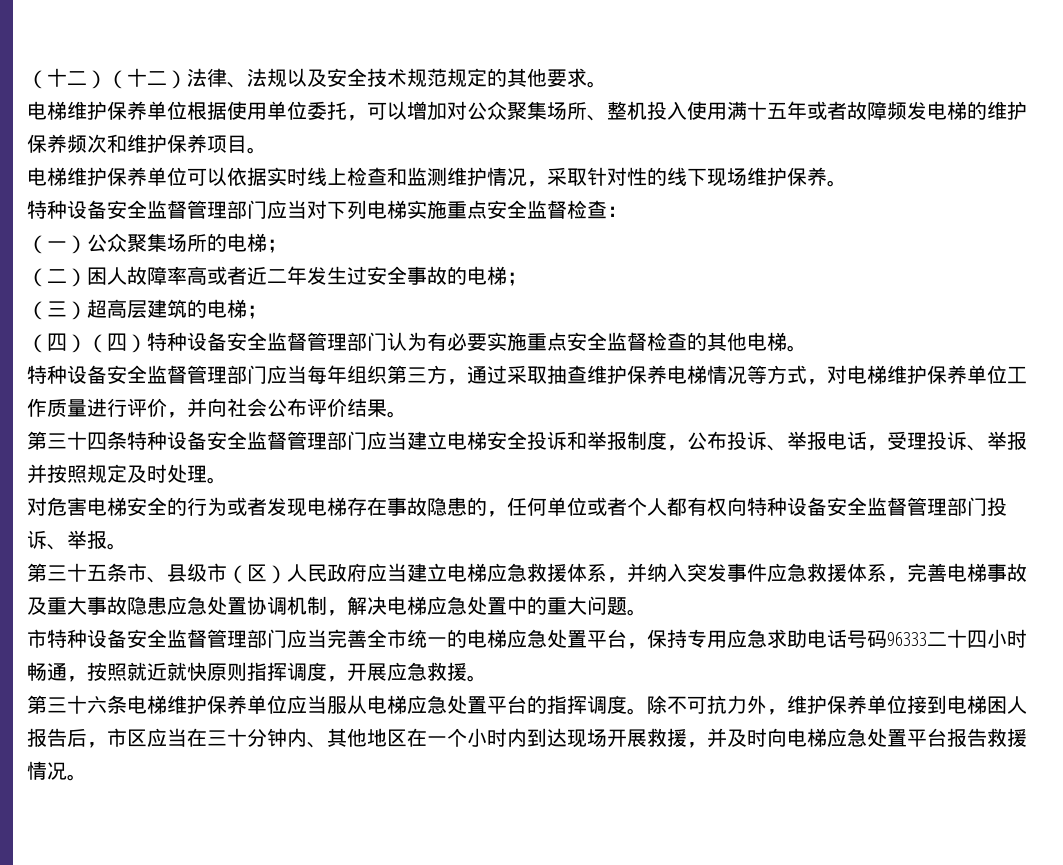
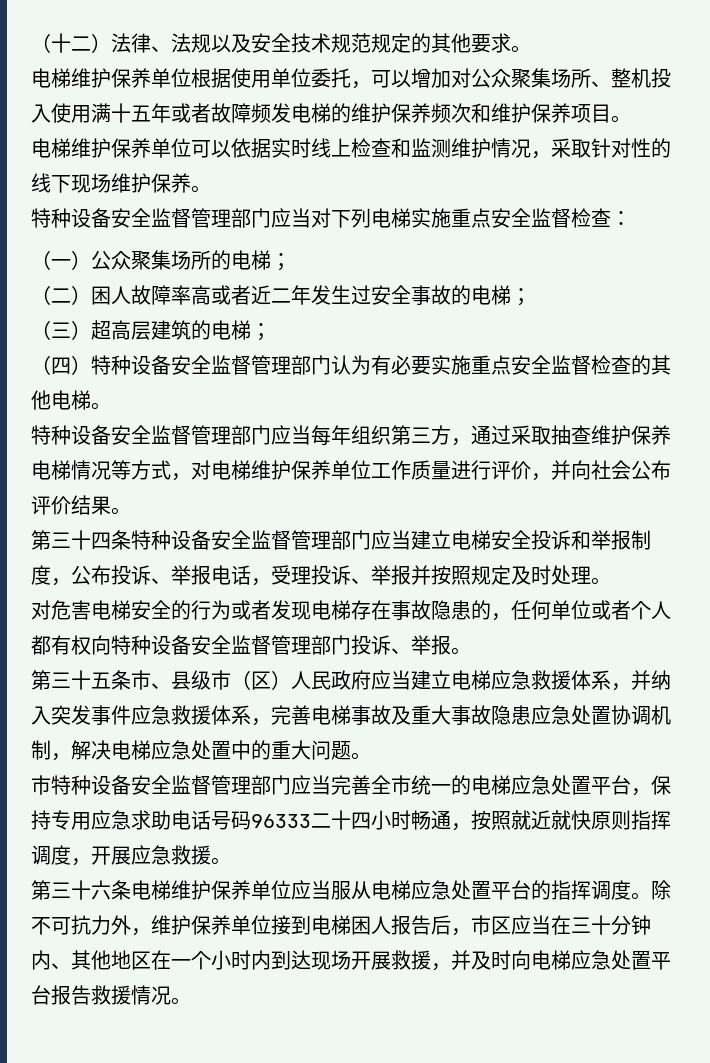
[27,68,187,89] （十二）（十二） -> [31,33,111,53] （十二）
[87,333,147,353] （四） -> (91, 365) none

